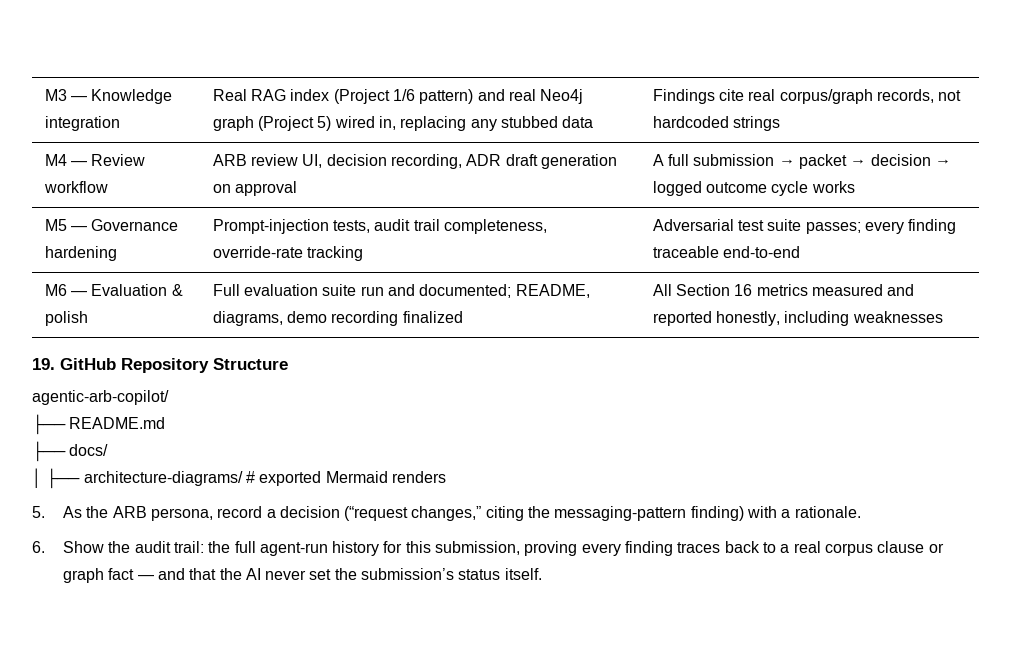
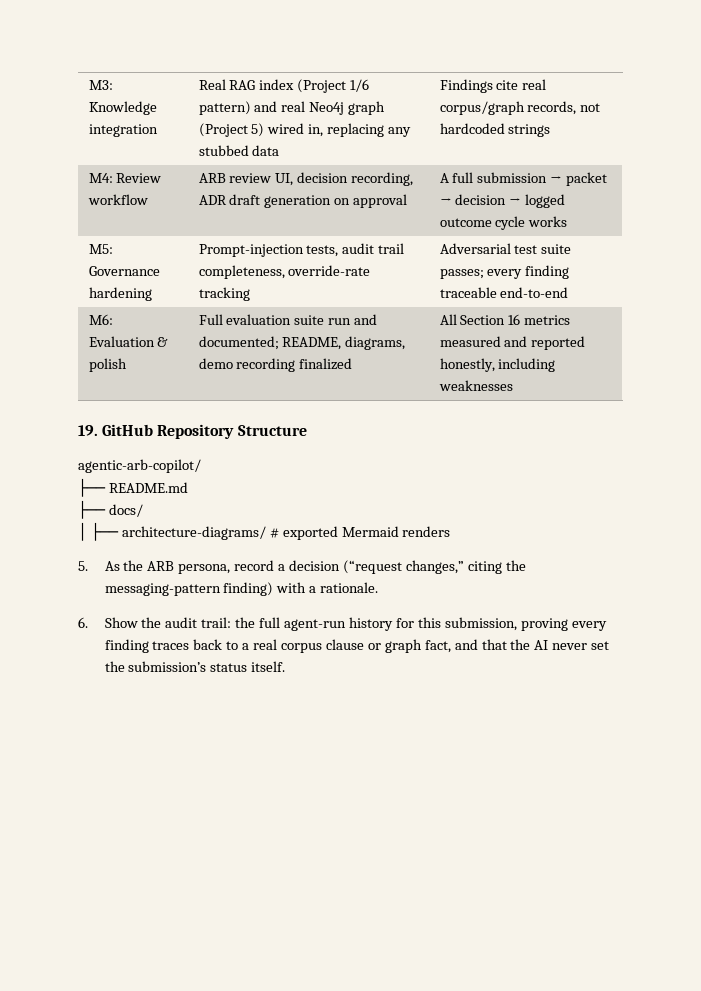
[44,89,87,101] M3 — -> [88,80,113,90] M3:
[44,154,87,166] M4 — -> [88,173,113,183] M4:
[44,219,87,231] M5 — -> [88,244,113,254] M5:
[44,284,87,296] M6 — -> [88,314,113,325] M6:
[108,568,154,580] fact — -> [424,640,451,653] fact,

